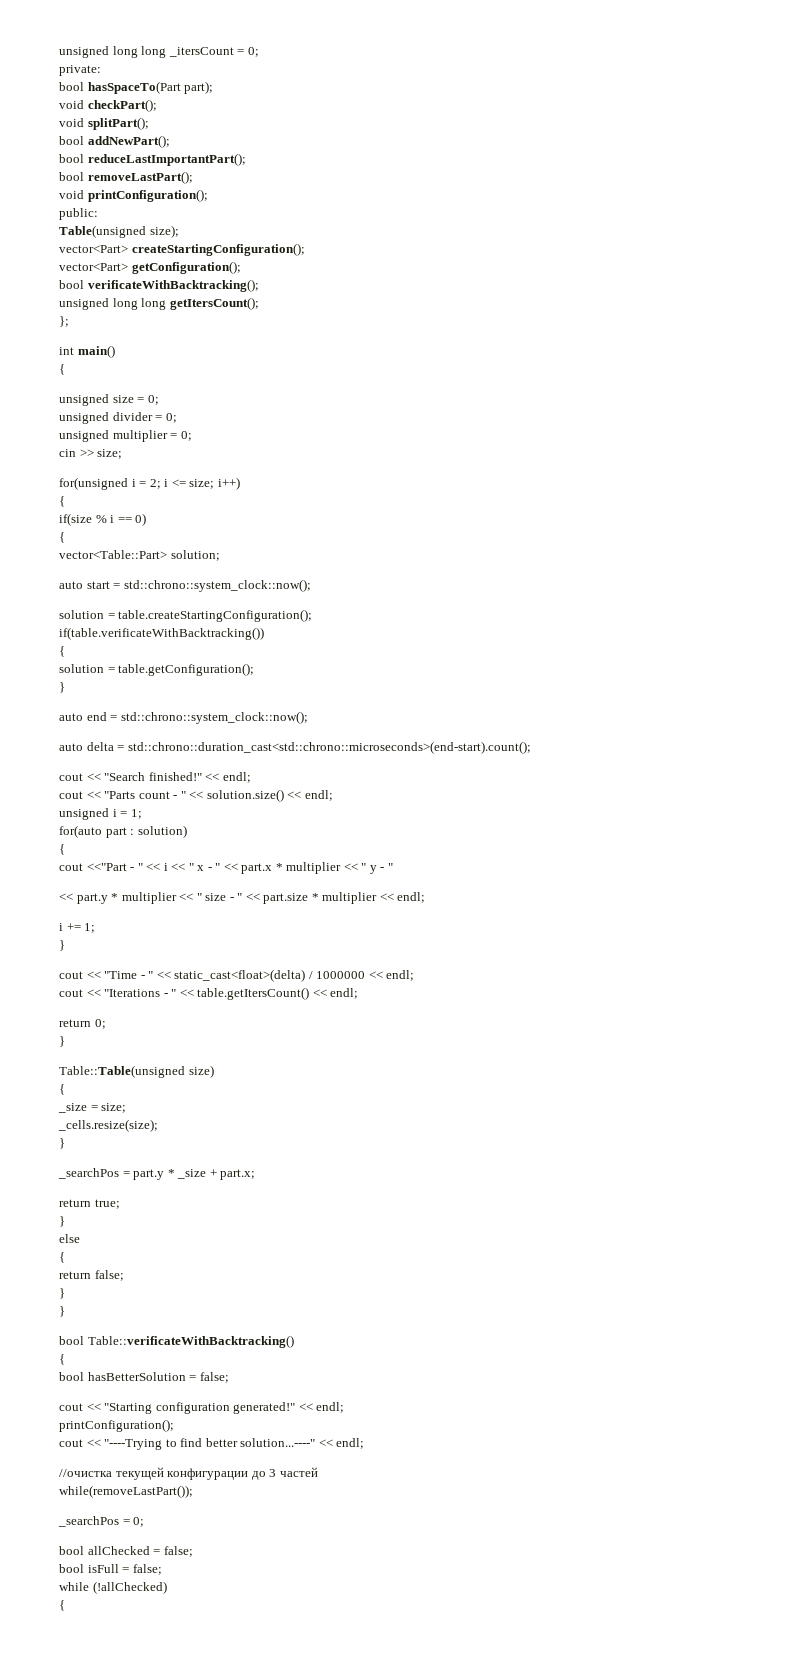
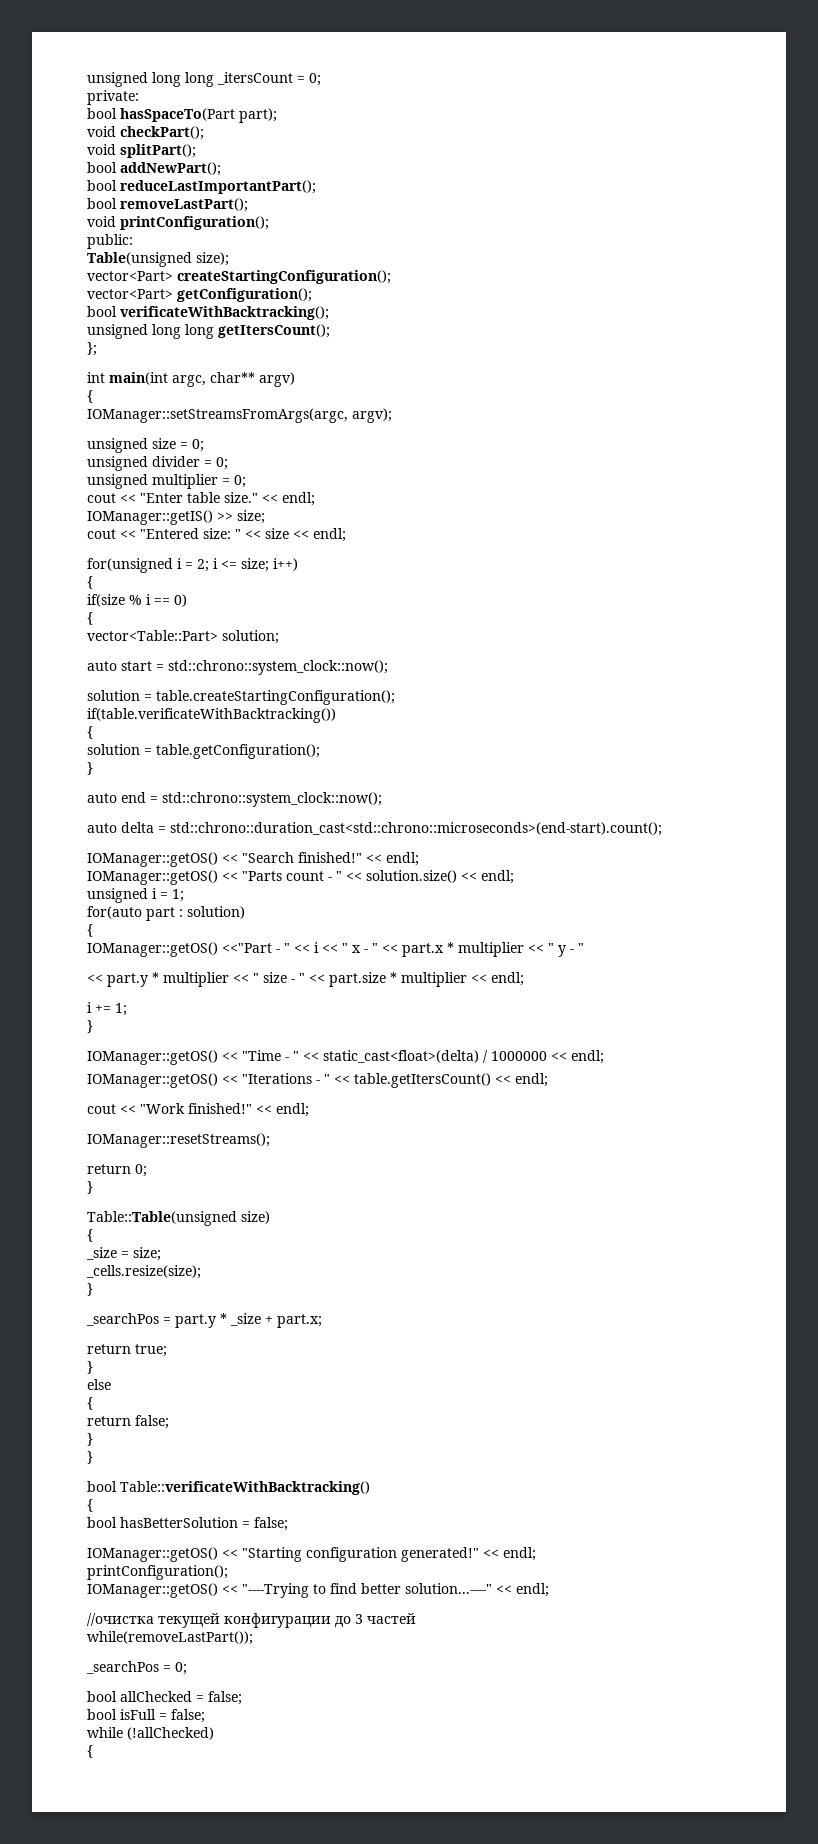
[77,345,115,358] [59,364,65,375] main() // { -> [109,372,295,387] [87,390,93,403] [87,408,392,423] main(int argc, char** argv) // { // IOManager::setStreamsFromArgs(argc, argv);
[59,449,123,459] cin >> size; -> [87,492,315,506] [87,510,265,525] [87,528,346,542] cout << "Enter table size." << endl; // IOManager::getIS() >> size; // cout << "Entered size: " << size << endl;
[59,773,83,781] cout -> [87,852,218,867] IOManager::getOS()
[59,791,83,799] cout -> [87,870,218,885] IOManager::getOS()
[59,863,83,871] cout -> [87,942,218,957] IOManager::getOS()
[59,971,83,979] cout -> [87,1050,218,1065] IOManager::getOS()
[59,989,83,997] cout -> [87,1073,218,1088] IOManager::getOS()
(359, 993) none -> [87,1103,309,1117] [87,1133,270,1148] // cout << "Work finished!" << endl; // IOManager::resetStreams();
[59,1403,83,1411] cout -> [87,1547,218,1562] IOManager::getOS()
[59,1439,83,1447] cout -> [87,1583,218,1598] IOManager::getOS()

